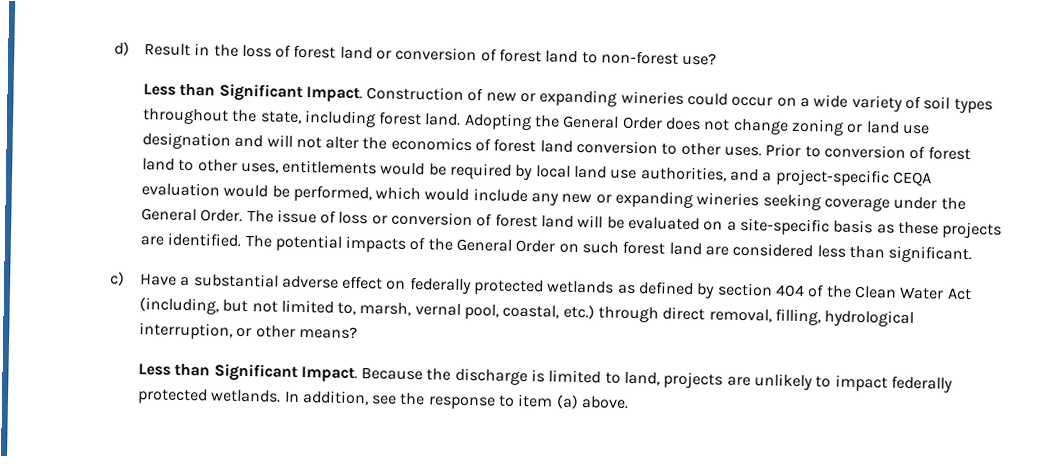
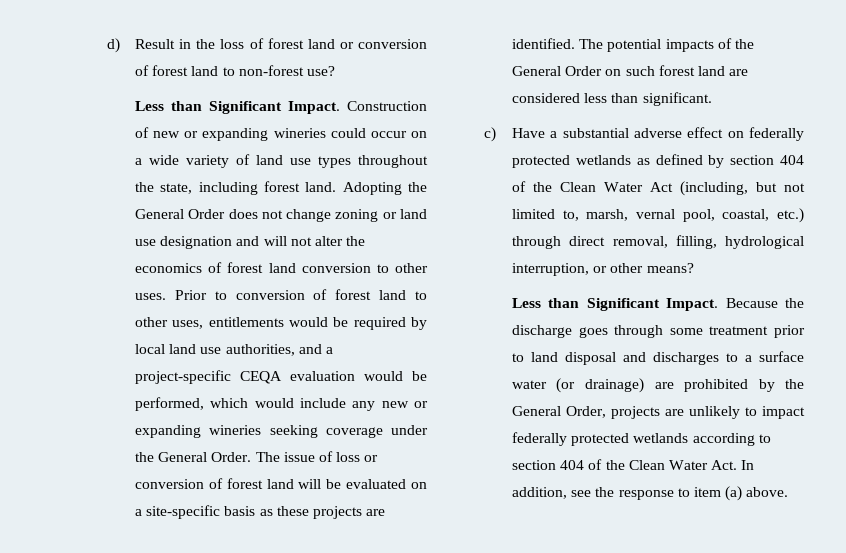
[923,96,951,110] soil -> [255,155,311,165] land use
[531,369,661,386] is limited to land, -> [578,325,805,338] [511,351,804,365] [511,378,804,393] [511,406,606,418] goes through some treatment prior to land disposal and discharges to a surface water (or drainage) are prohibited by the General Order,
[211,389,282,403] wetlands. -> [633,433,771,446] [511,459,738,470] wetlands according to section 404 of the Clean Water Act.

